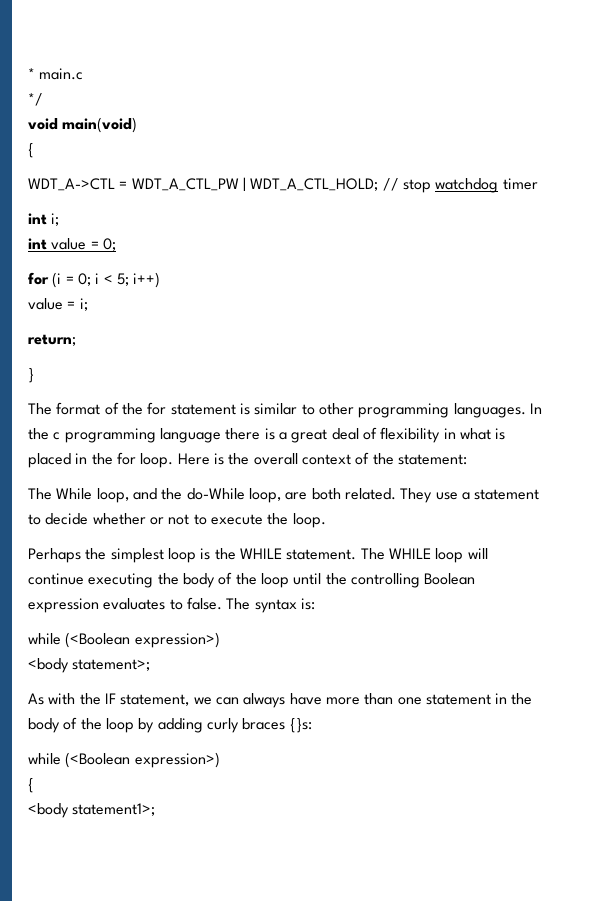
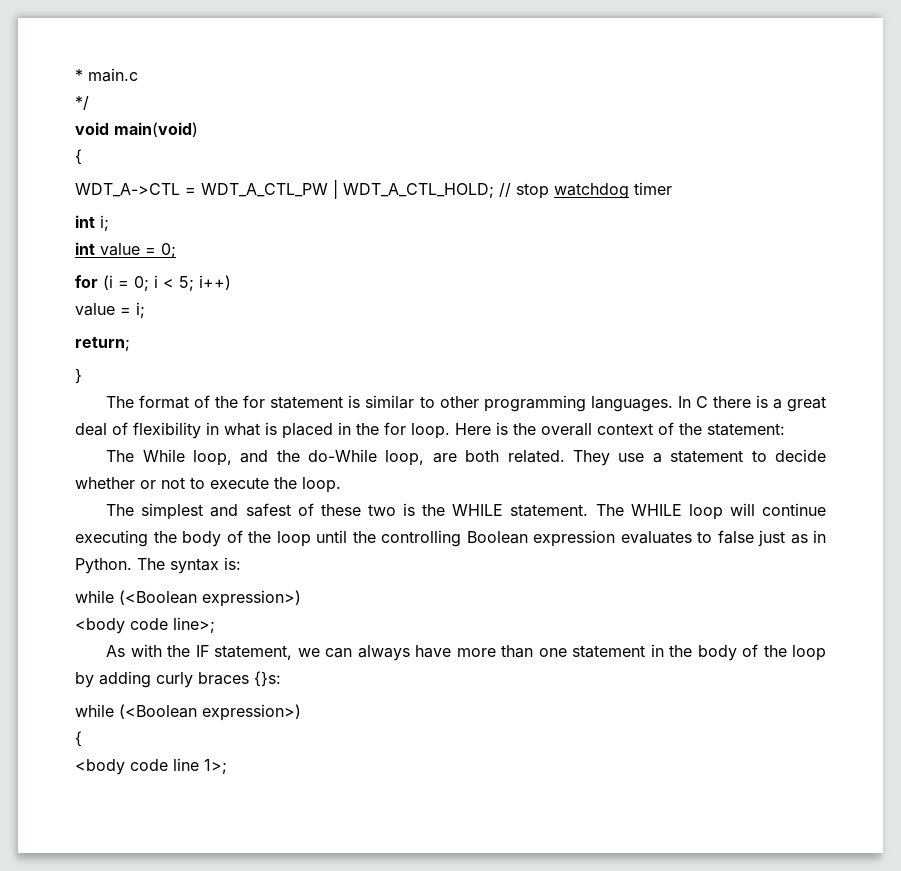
[28,428,221,443] the c programming language -> [695,396,708,408] C
[28,548,196,563] Perhaps the simplest loop -> [106,503,396,520] The simplest and safest of these two
[186,597,222,610] false. -> [717,530,826,547] [75,558,132,574] false just as in Python.
[72,659,151,671] statement>; -> [130,617,215,633] code line>;
[72,803,156,816] statement1>; -> [130,758,227,774] code line 1>;

